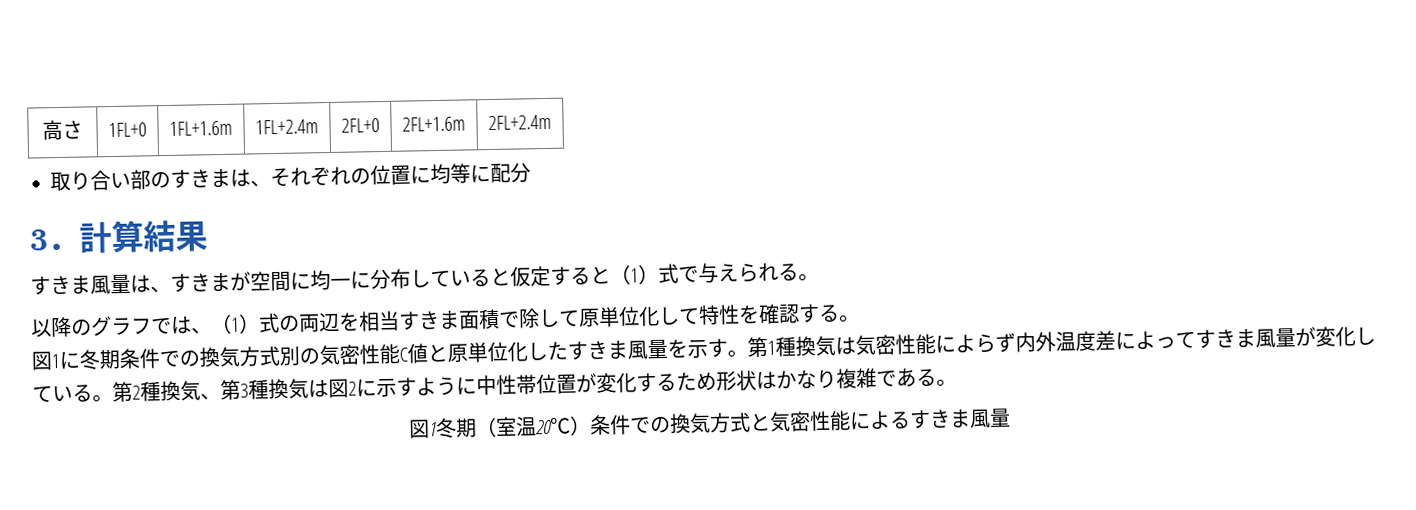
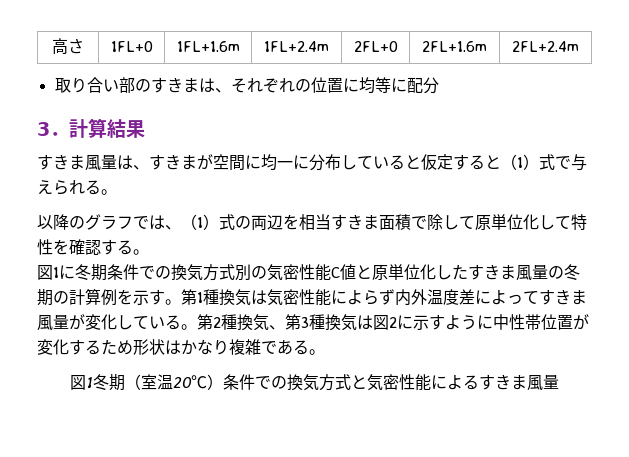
(668, 349) none -> [548,264,580,281] [37,288,117,306] の冬期の計算例

